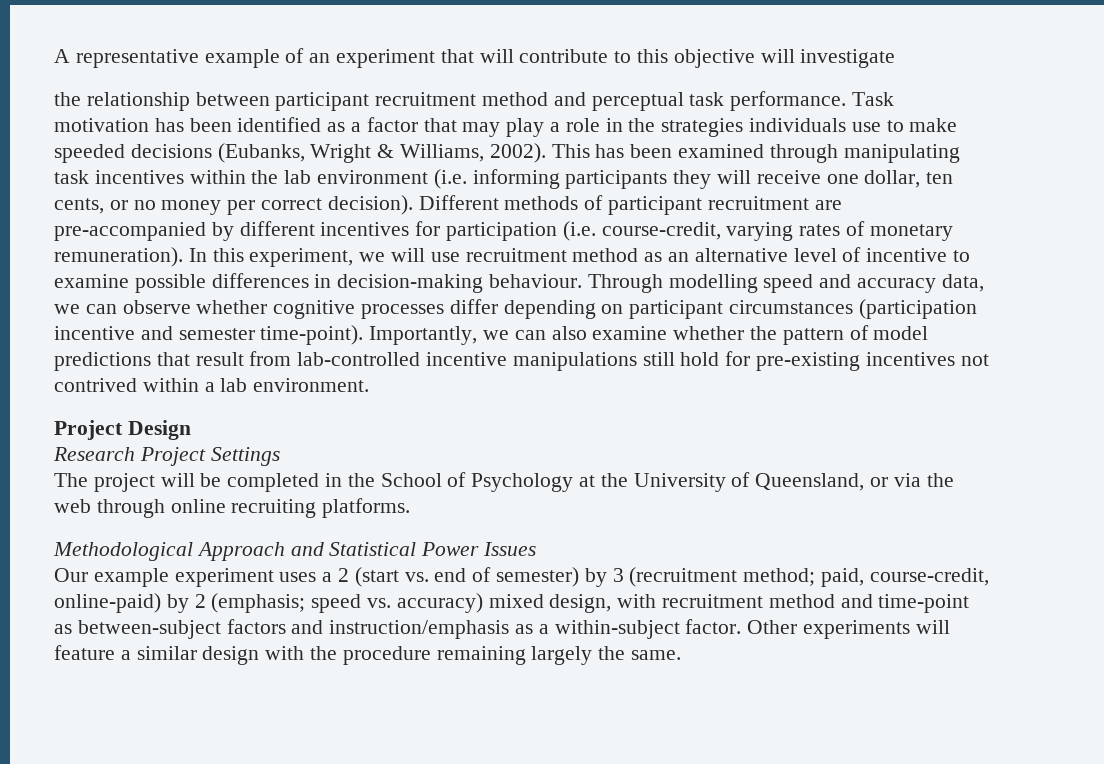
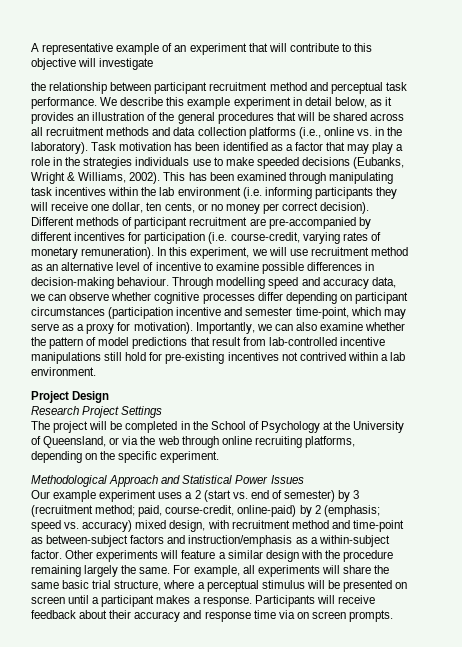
(847, 101) none -> [100,97,393,109] [31,112,405,124] [31,127,403,139] [31,142,88,154] We describe this example experiment in detail below, as it provides an illustration of the general procedures that will be shared across all recruitment methods and data collection platforms (i.e., online vs. in the laboratory).
[260,325,364,345] time-point). -> [295,307,406,319] [31,322,193,334] time-point, which may serve as a proxy for motivation).
[322,498,411,518] platforms. -> [304,436,355,448] [31,451,220,463] platforms, depending on the specific experiment.
(682, 655) none -> [173,565,390,577] [31,580,408,592] [31,595,375,607] [31,610,394,622] For example, all experiments will share the same basic trial structure, where a perceptual stimulus will be presented on screen until a participant makes a response. Participants will receive feedback about their accuracy and response time via on screen prompts.

